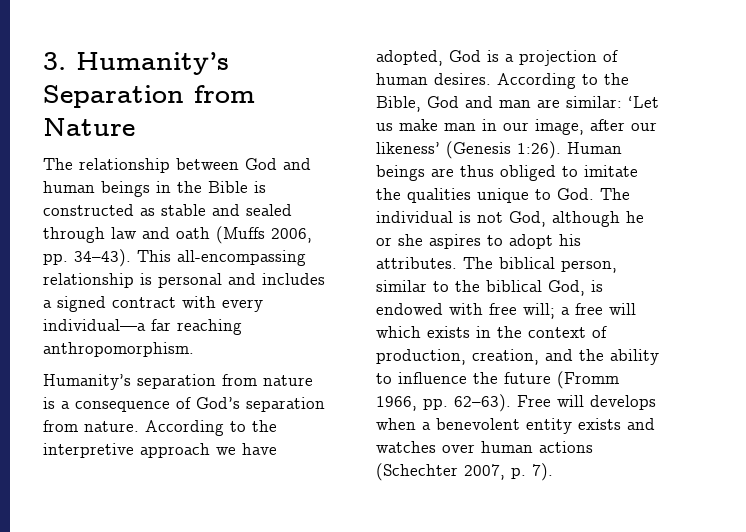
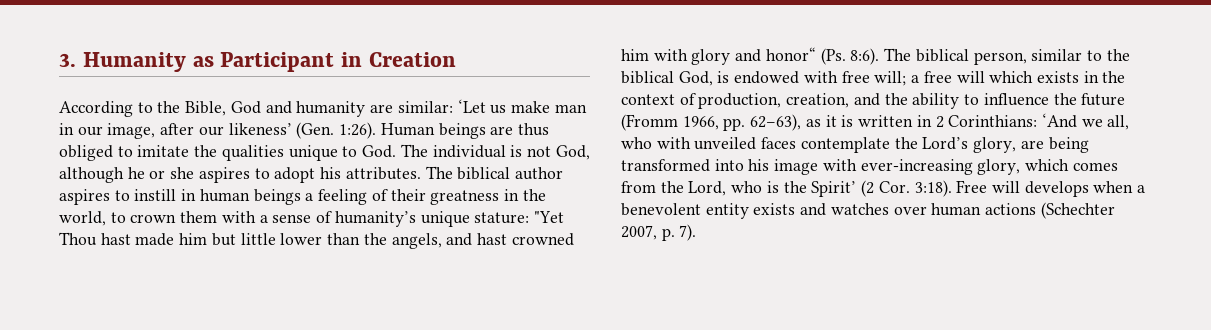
[76,52,229,75] [43,85,255,108] [43,118,135,136] [43,158,311,173] [43,181,266,197] [43,204,292,216] [43,226,312,244] [43,249,306,267] [43,273,325,288] [43,296,263,312] [43,319,242,335] [43,342,194,357] [43,374,313,390] [43,397,325,412] [43,420,277,436] [43,443,277,458] [376,50,618,66] [376,73,491,85] Humanity’s Separation from Nature // The relationship between God and human beings in the Bible is constructed as stable and sealed through law and oath (Muffs 2006, pp. 34–43). This all-encompassing relationship is personal and includes a signed contract with every individual—a far reaching anthropomorphism. // Humanity’s separation from nature is a consequence of God’s separation from nature. According to the interpretive approach we have adopted, God is a projection of human desires. -> [82,52,456,72] Humanity as Participant in Creation //
[499,100,531,108] man -> [296,101,366,117] humanity
[446,141,511,159] (Genesis -> [296,122,335,139] (Gen.
(555, 263) none -> [514,167,563,180] [59,189,546,205] [59,211,564,227] [59,232,574,249] [621,47,969,65] author aspires to instill in human beings a feeling of their greatness in the world, to crown them with a sense of humanity’s unique stature: "Yet Thou hast made him but little lower than the angels, and hast crowned him with glory and honor“ (Ps. 8:6). The biblical
[454,394,511,412] 62–63). -> [750,113,1130,131] [621,137,1089,153] [621,159,1118,175] [621,180,952,197] 62–63), as it is written in 2 Corinthians: ‘And we all, who with unveiled faces contemplate the Lord’s glory, are being transformed into his image with ever-increasing glory, which comes from the Lord, who is the Spirit’ (2 Cor. 3:18).

